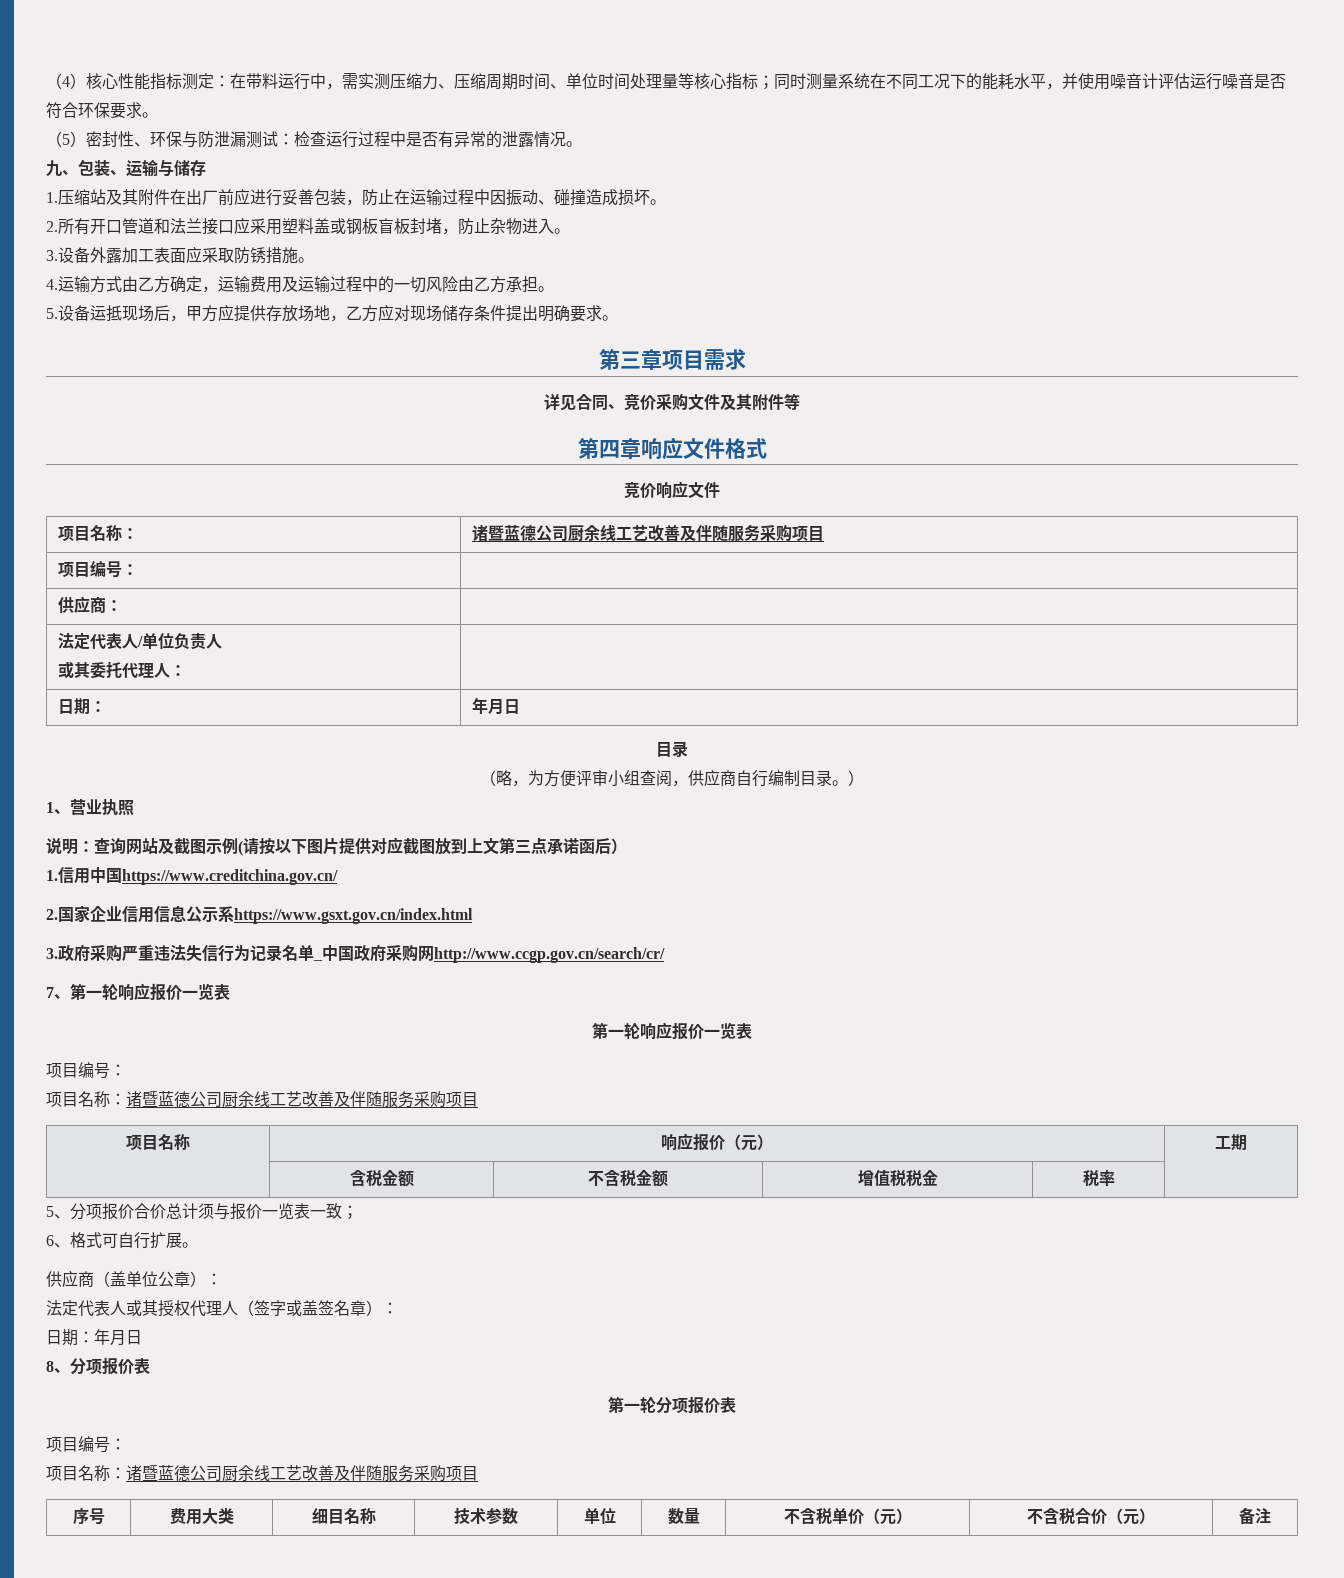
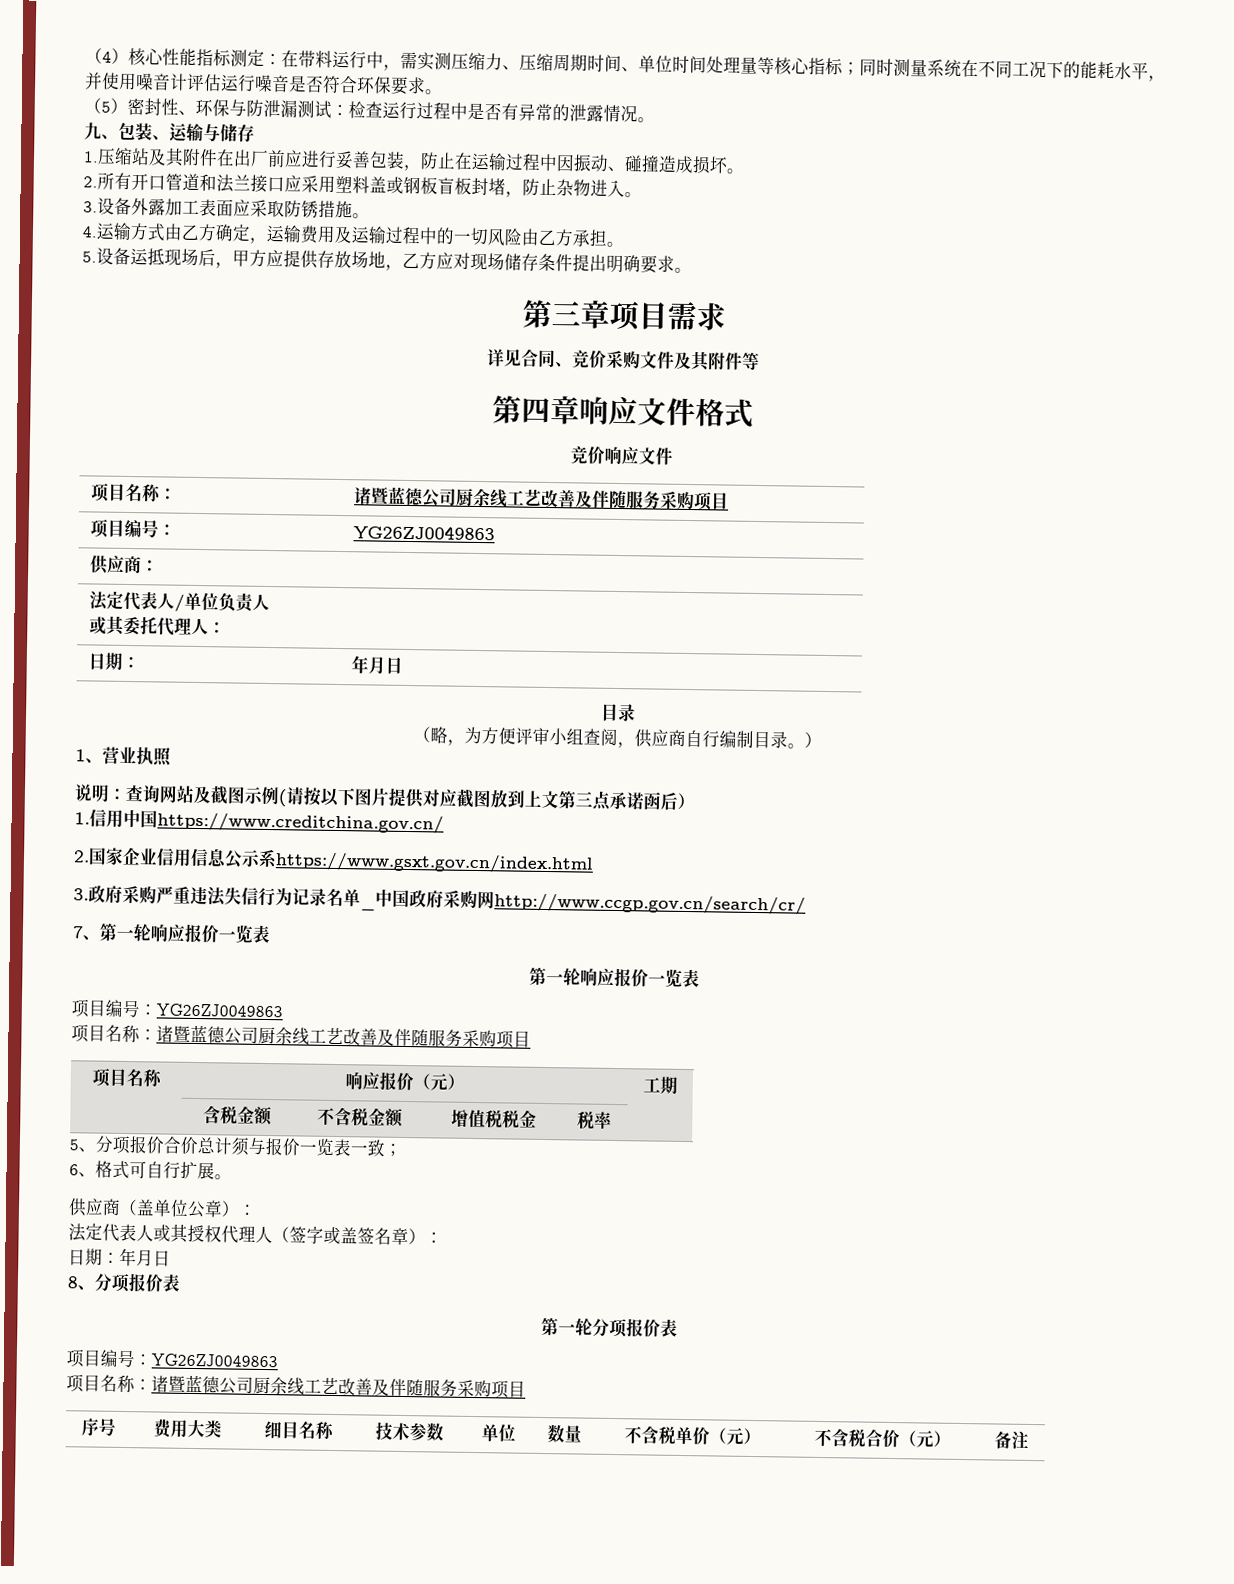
(139, 569) none -> [353,525,496,541] YG26ZJ0049863
(126, 1070) none -> [156,1003,283,1018] YG26ZJ0049863
(126, 1444) none -> [151,1353,278,1368] YG26ZJ0049863

